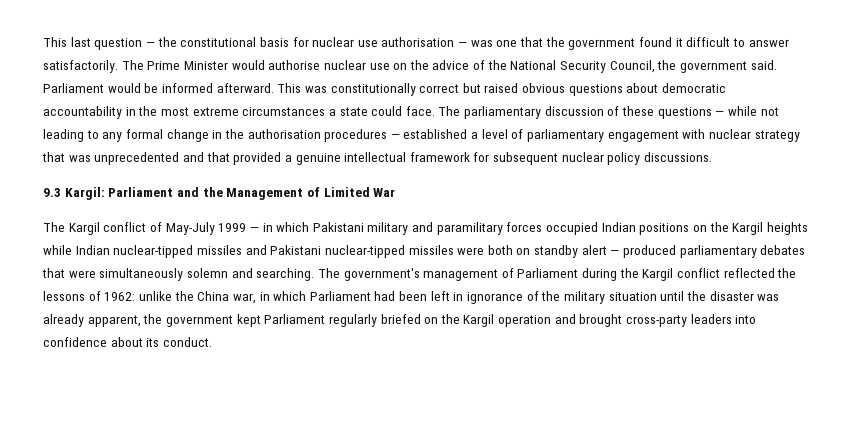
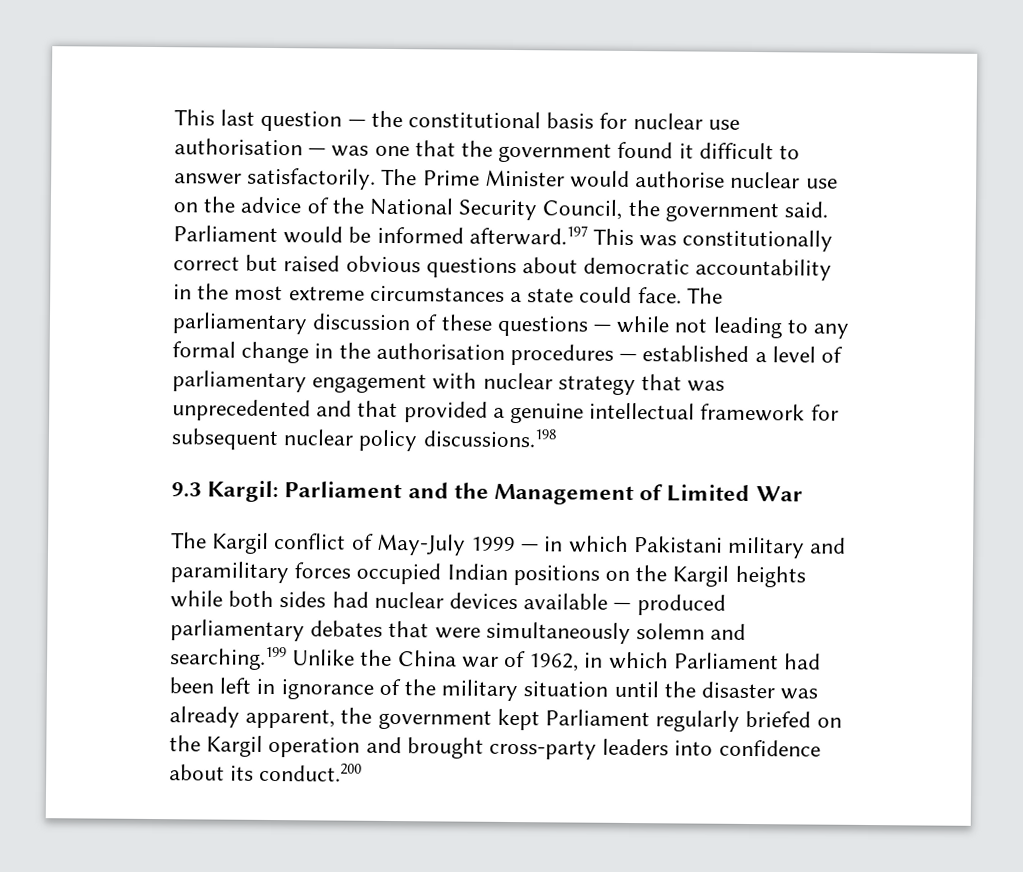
[216,83,274,93] afterward. -> [468,224,588,246] afterward.197
[644,152,713,162] discussions. -> [422,428,557,448] discussions.198
[75,245,607,258] Indian nuclear-tipped missiles and Pakistani nuclear-tipped missiles were both on standby alert -> [228,590,609,610] both sides had nuclear devices available
[256,268,797,281] [43,291,256,304] searching. The government's management of Parliament during the Kargil conflict reflected the lessons of 1962: unlike the China war, -> [170,646,580,672] searching.199 Unlike the China war of 1962,
[162,337,212,347] conduct. -> [259,762,363,782] conduct.200

